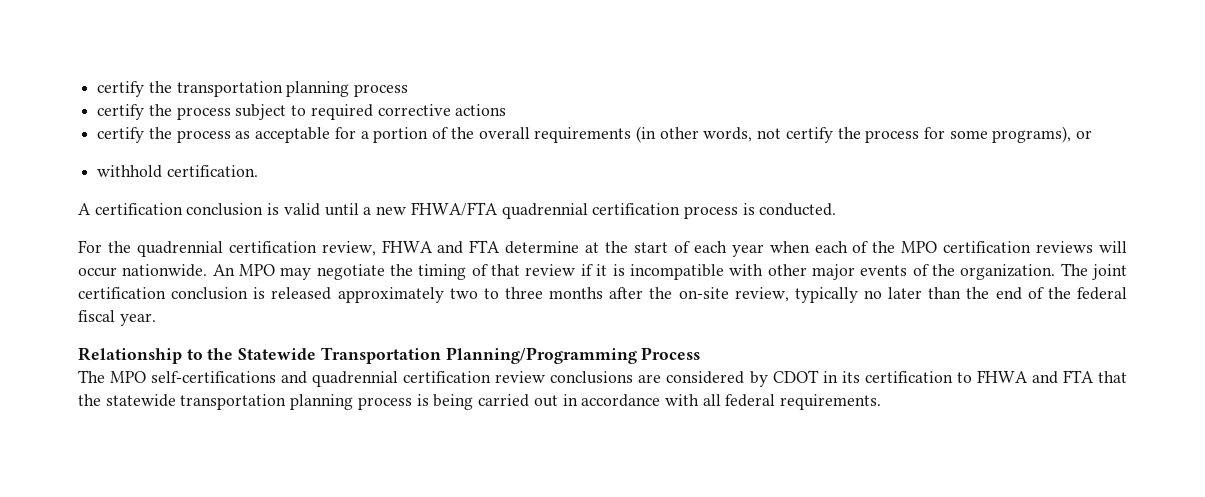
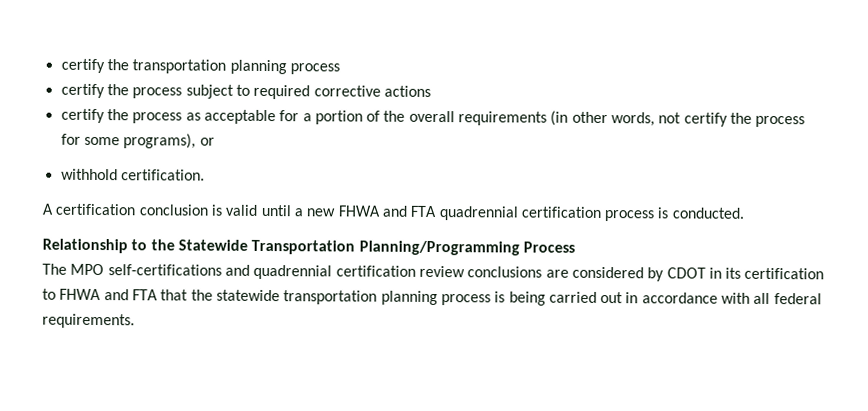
[410,202,498,216] FHWA/FTA -> [337,205,437,218] FHWA and FTA
[78,240,1127,257] [78,263,1127,280] [78,287,1127,303] [78,310,156,326] // For the quadrennial certification review, FHWA and FTA determine at the start of each year when each of the MPO certification reviews will occur nationwide. An MPO may negotiate the timing of that review if it is incompatible with other major events of the organization. The joint certification conclusion is released approximately two to three months after the on-site review, typically no later than the end of the federal fiscal year. -> (744, 213) none

